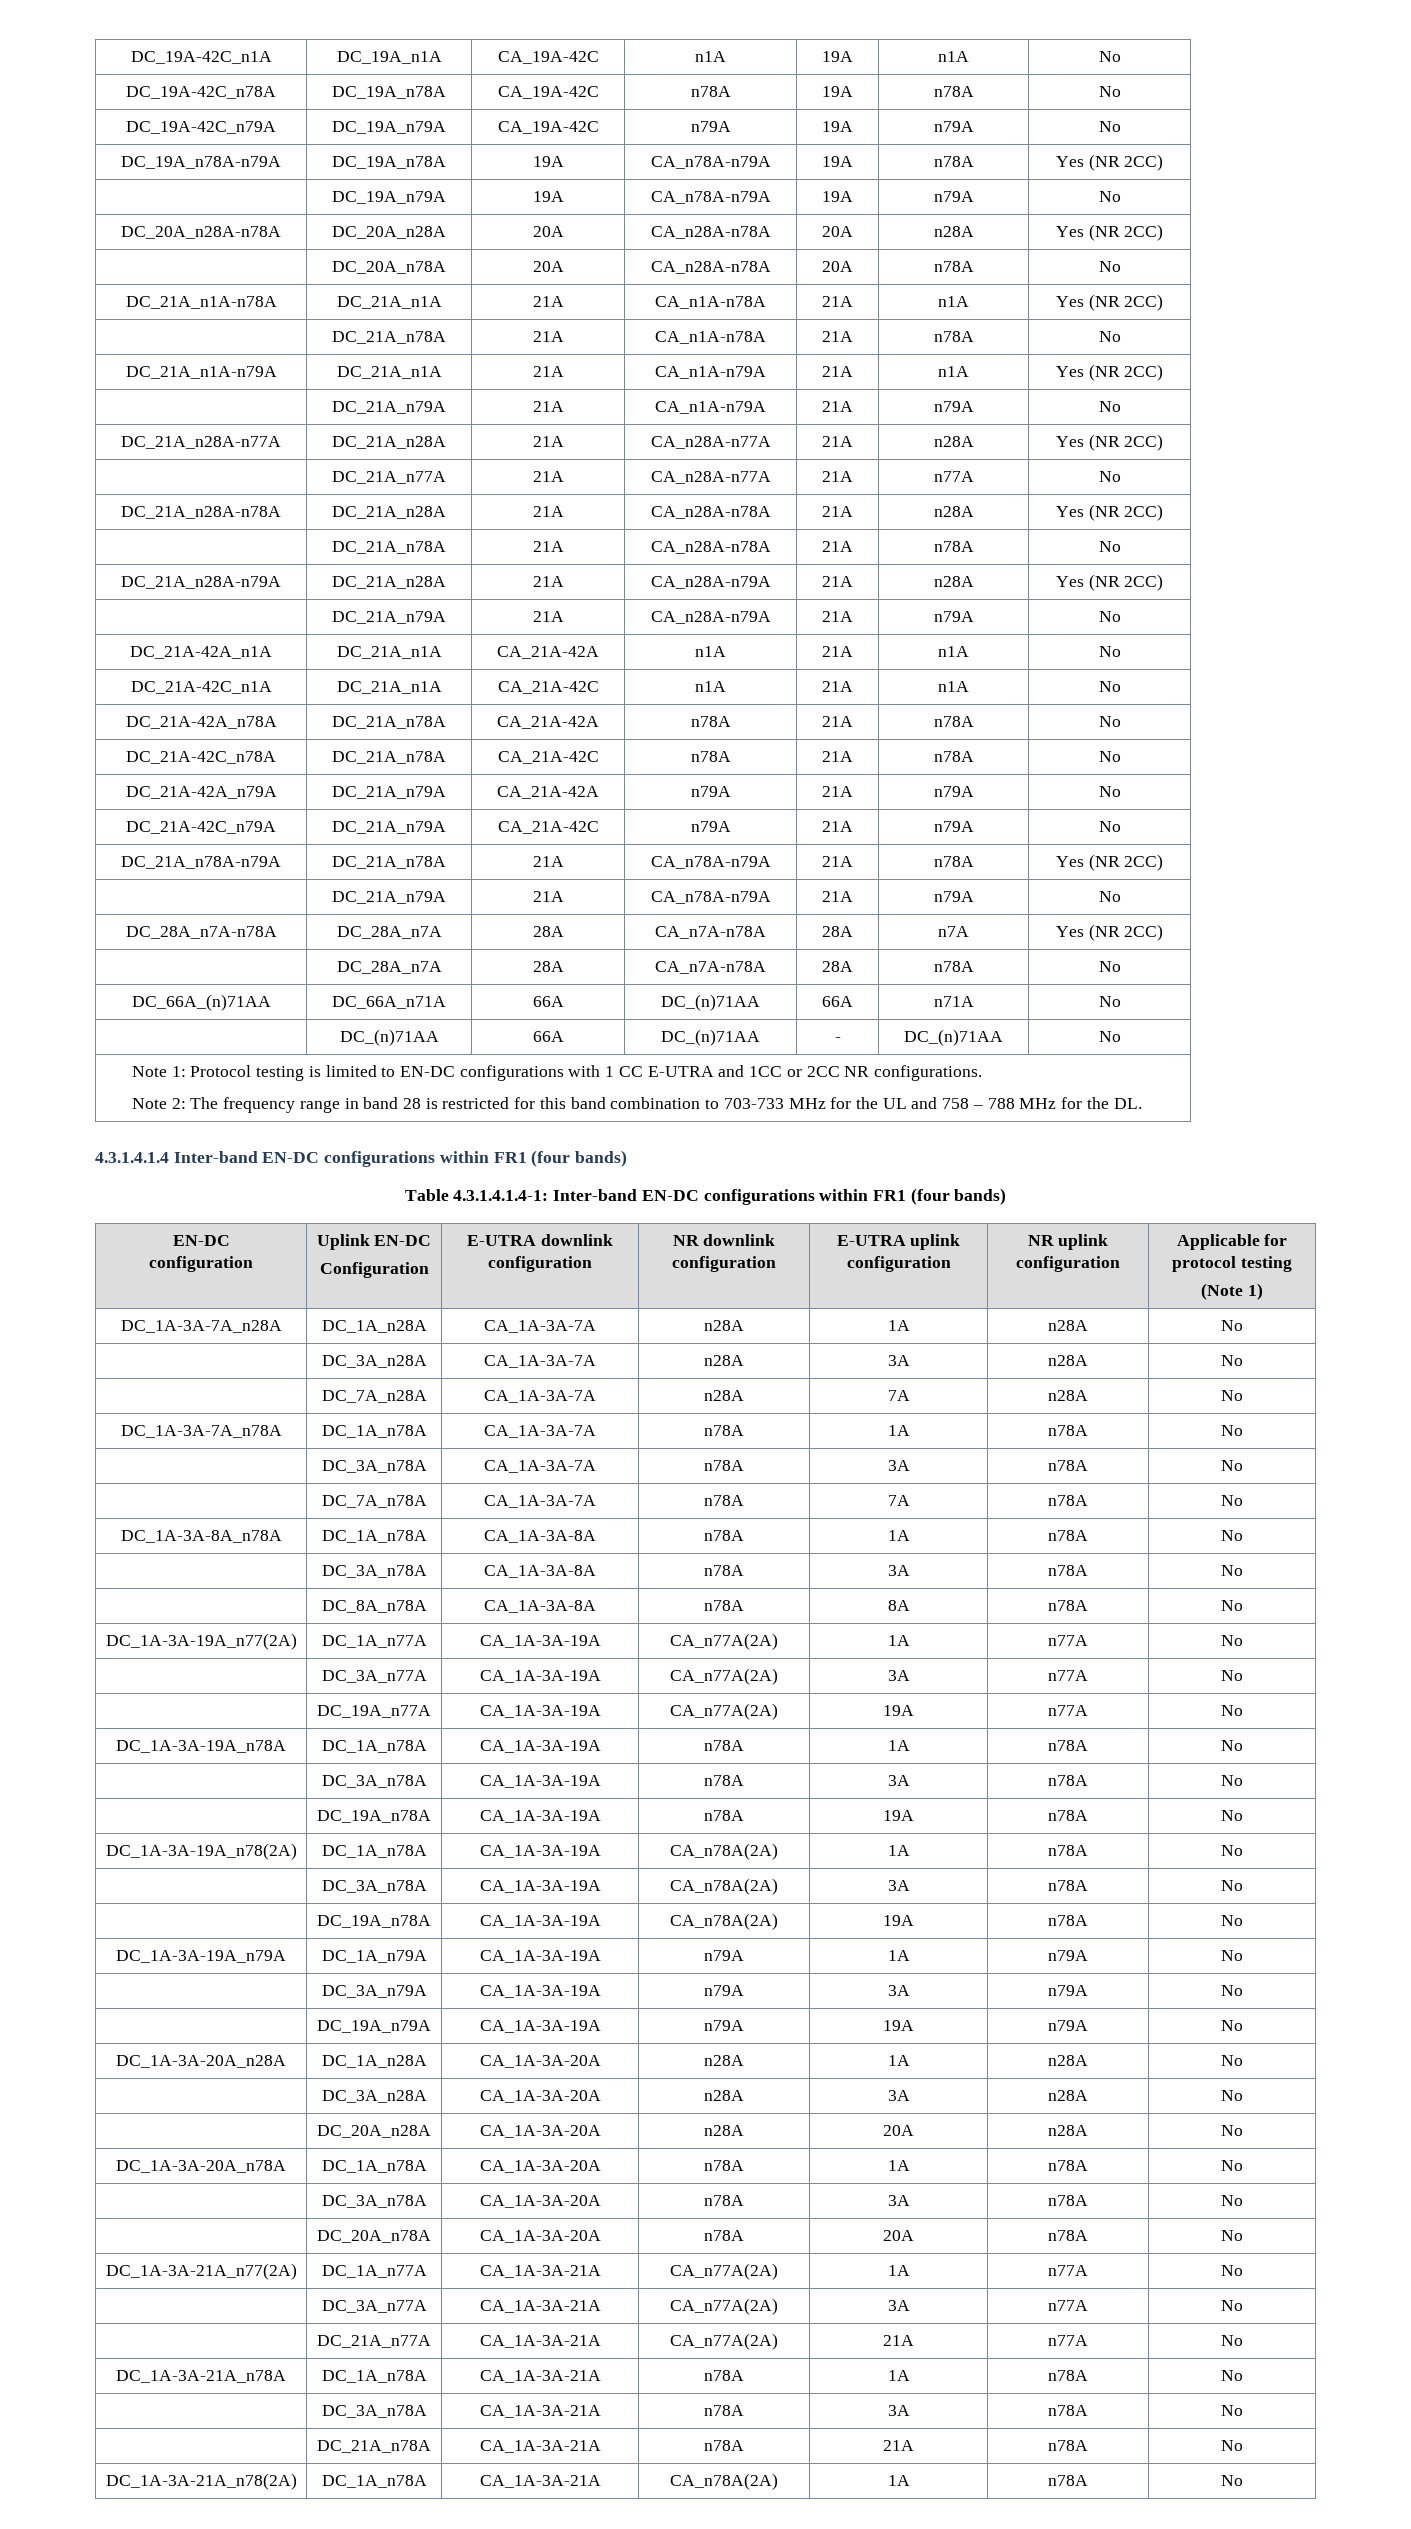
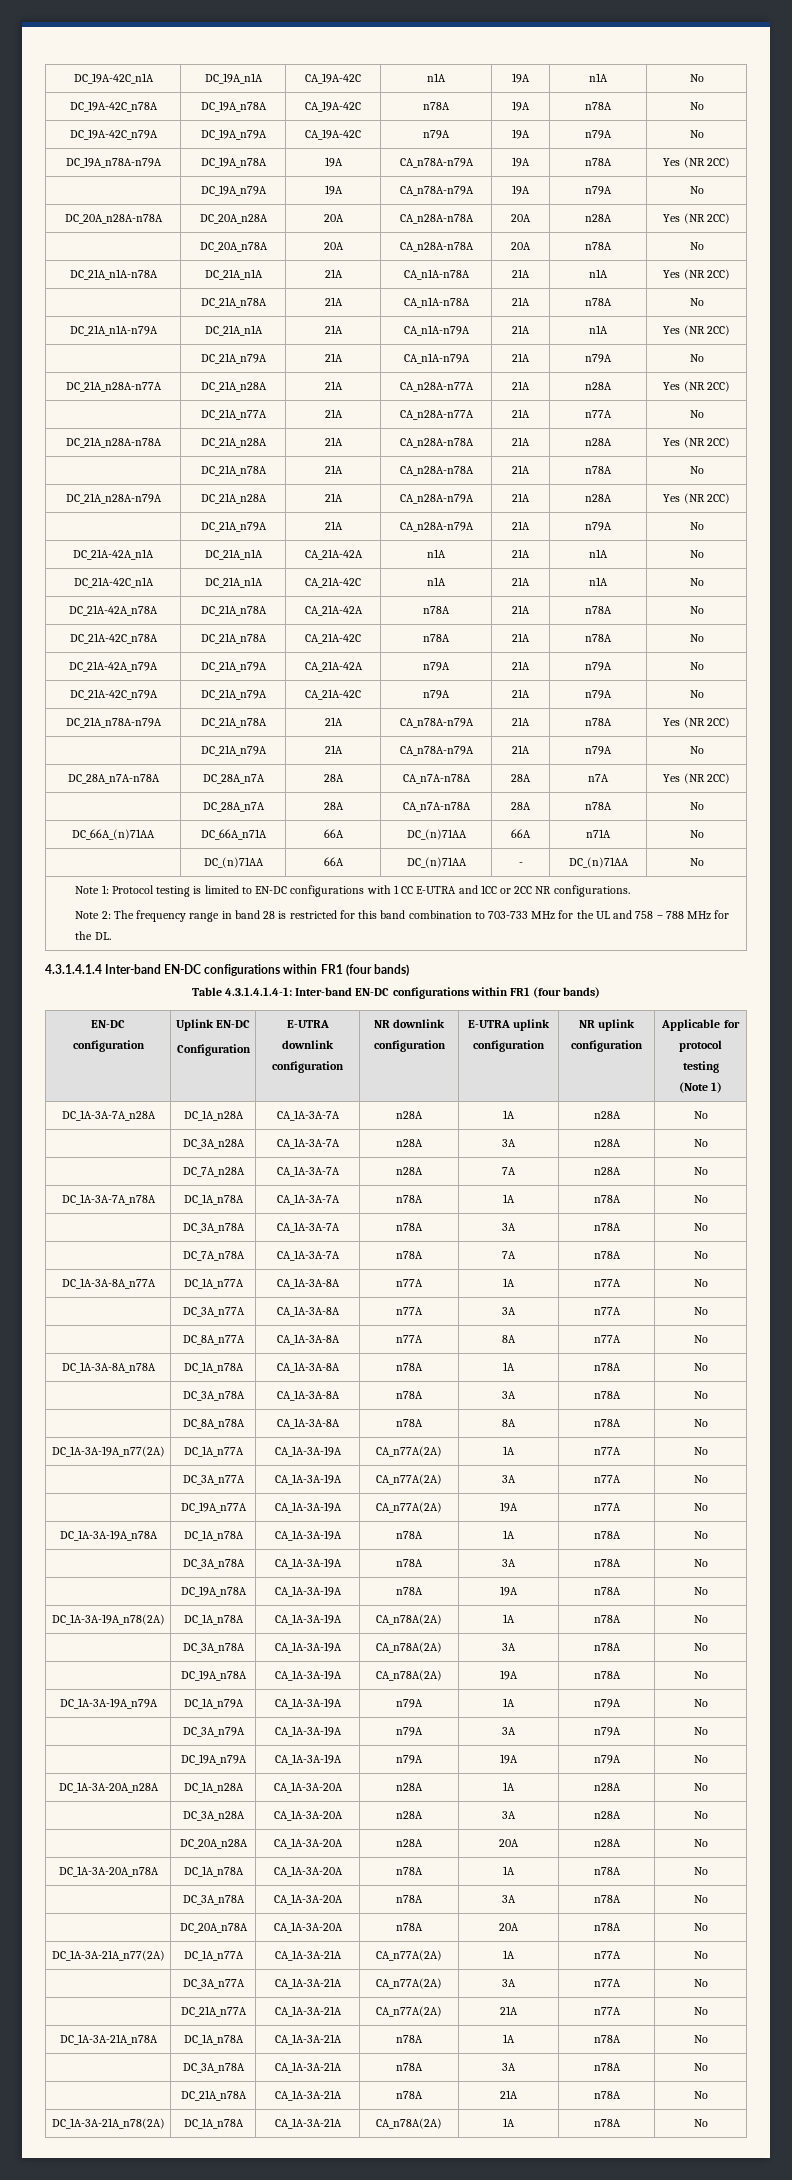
(1243, 1500) none -> [61,1278,156,1289] [183,1278,244,1289] [276,1278,340,1289] [396,1279,423,1287] [503,1278,515,1287] [593,1279,621,1287] [693,1279,708,1287] [182,1307,245,1317] [276,1306,340,1317] [396,1307,423,1315] [502,1307,516,1315] [593,1307,621,1315] [693,1307,708,1315] [182,1335,245,1345] [276,1334,340,1345] [396,1335,423,1343] [502,1335,516,1343] [593,1335,621,1343] [693,1335,708,1343] // DC_1A-3A-8A_n77A | DC_1A_n77A | CA_1A-3A-8A | n77A | 1A | n77A | No // | DC_3A_n77A | CA_1A-3A-8A | n77A | 3A | n77A | No // | DC_8A_n77A | CA_1A-3A-8A | n77A | 8A | n77A | No

